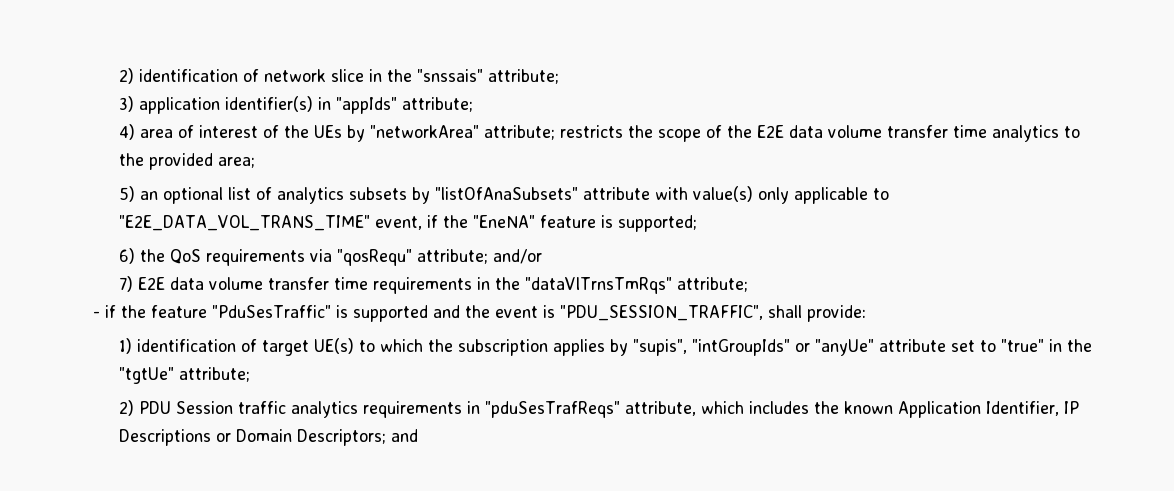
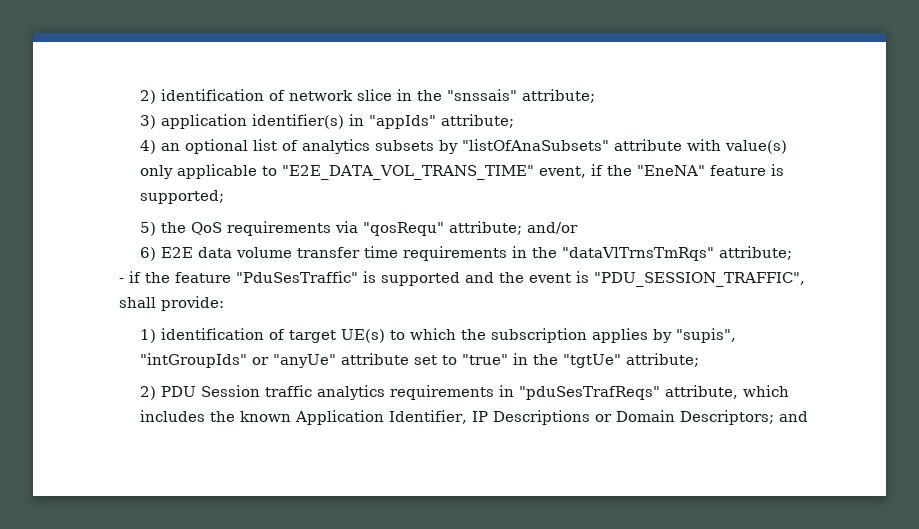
[140,125,1081,142] [119,153,256,170] [119,186,136,202] area of interest of the UEs by "networkArea" attribute; restricts the scope of the E2E data volume transfer time analytics to the provided area; // 5) -> (156, 147) none
[119,248,136,264] 6) -> [139,222,156,236] 5)
[119,276,134,292] 7) -> [139,247,156,261] 6)

